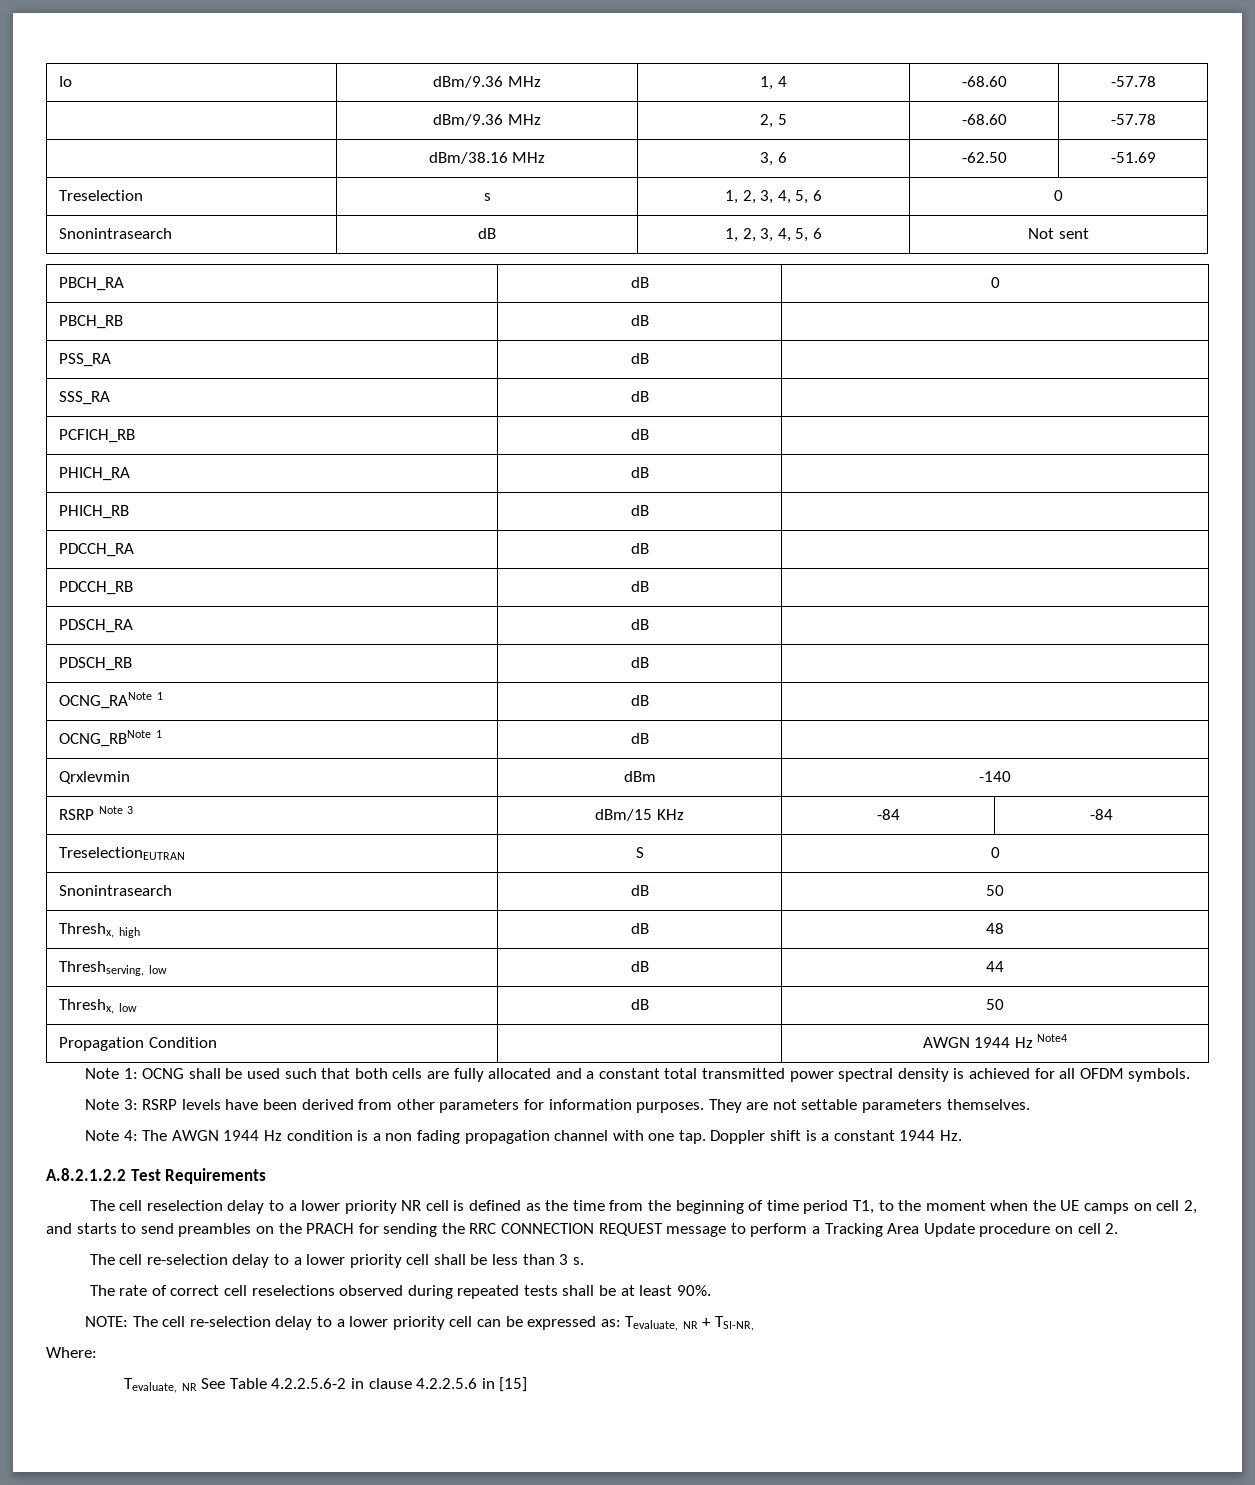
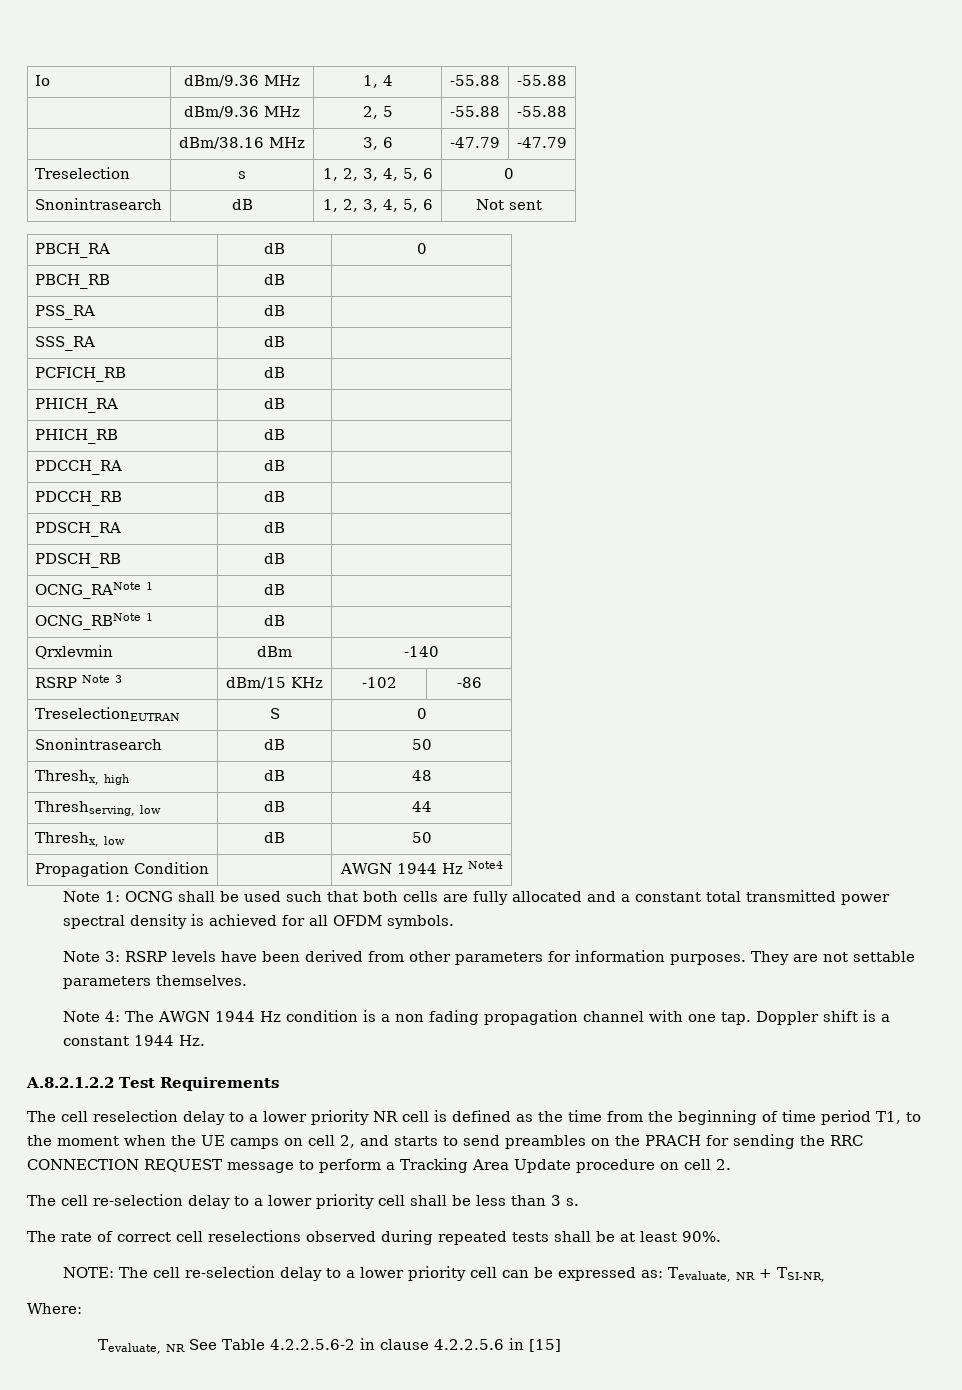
[961,76,1007,87] [1110,76,1156,87] -68.60 | -57.78 -> [450,75,500,86] [517,75,567,86] -55.88 | -55.88
[961,114,1007,125] [1110,114,1156,125] -68.60 | -57.78 -> [450,106,500,117] [517,106,567,117] -55.88 | -55.88
[961,152,1007,163] [1110,152,1156,163] -62.50 | -51.69 -> [450,137,500,148] [517,137,567,148] -47.79 | -47.79
[876,809,900,820] [1090,809,1113,820] -84 | -84 -> [361,677,397,688] [456,677,482,688] -102 | -86

